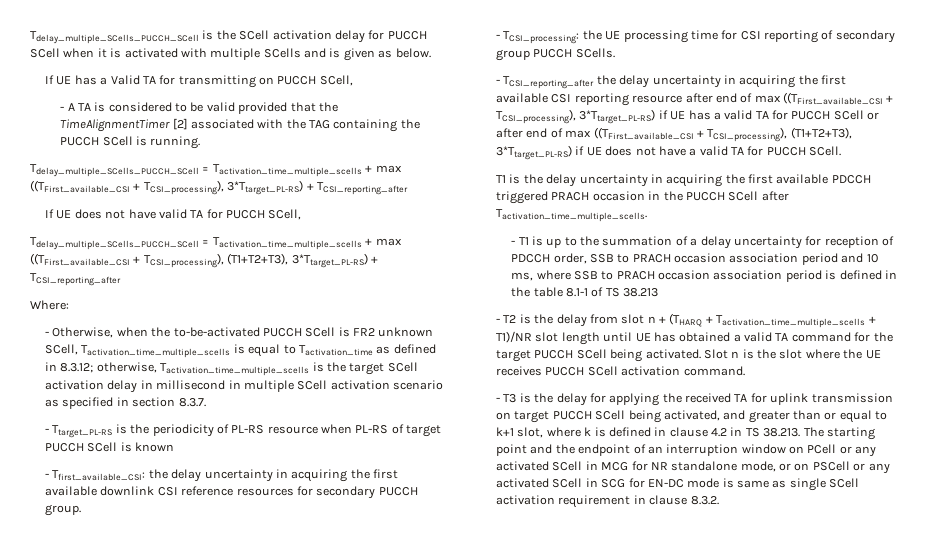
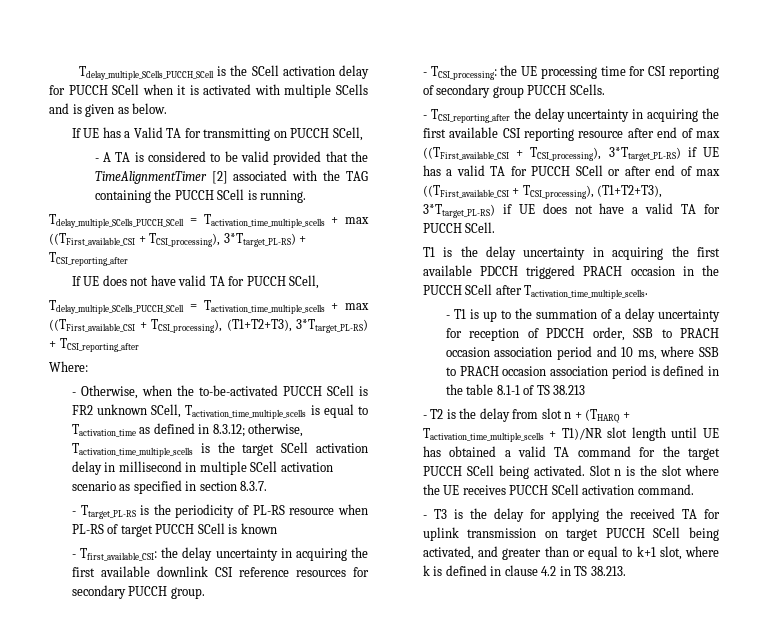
[803,427,875,440] [496,444,877,457] [496,461,890,474] [496,478,860,491] [496,495,719,508] The starting point and the endpoint of an interruption window on PCell or any activated SCell in MCG for NR standalone mode, or on PSCell or any activated SCell in SCG for EN-DC mode is same as single SCell activation requirement in clause 8.3.2. -> (626, 571) none

